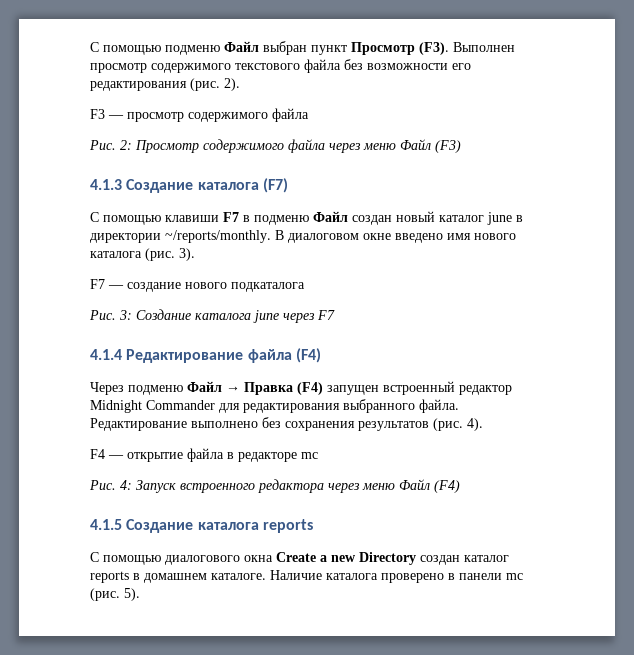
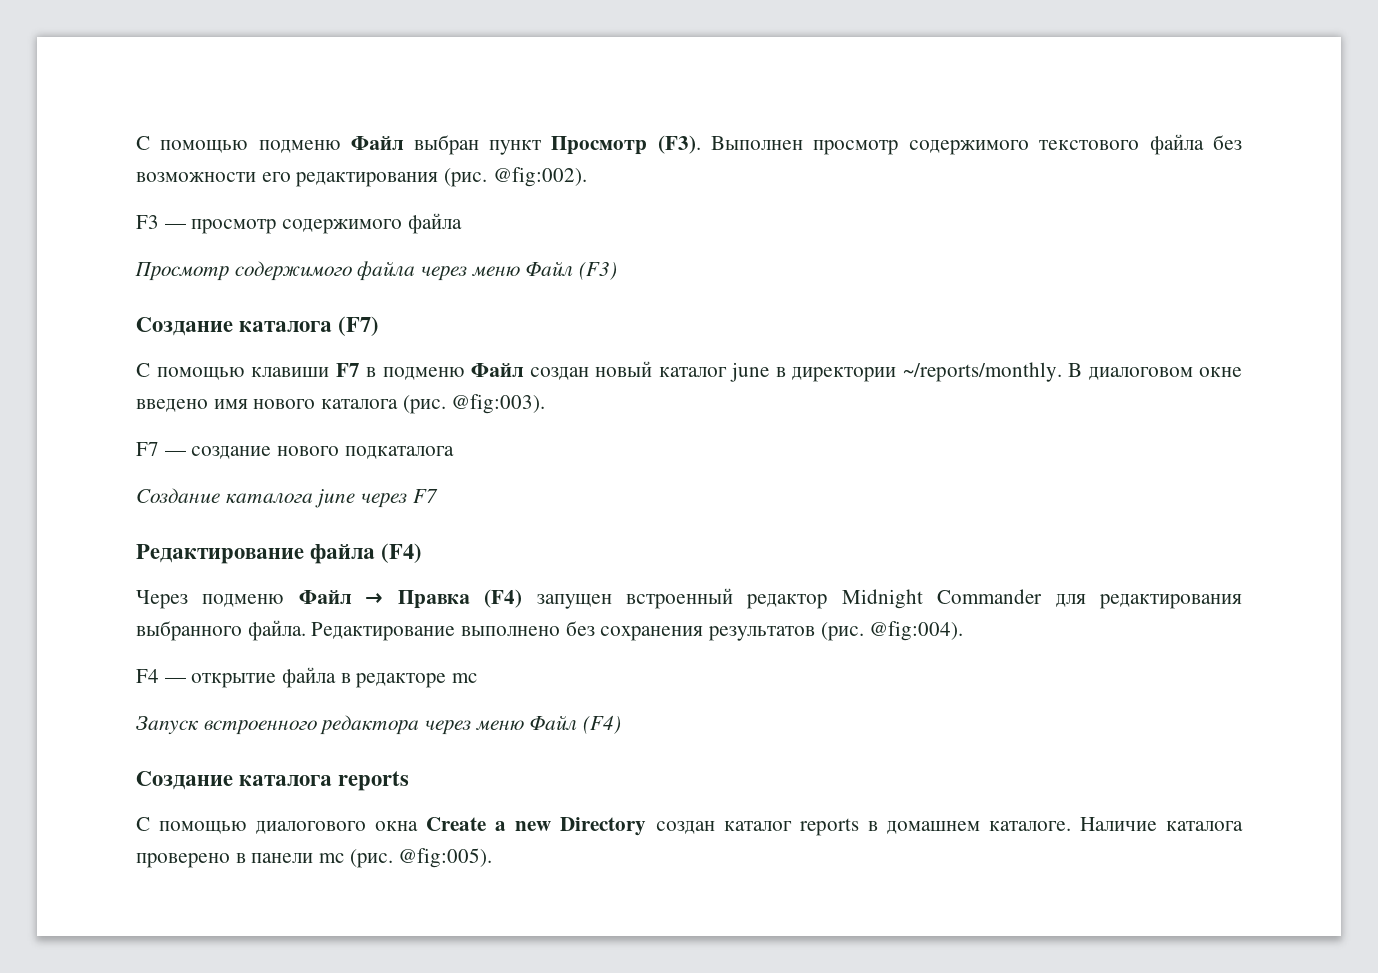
[224,78,240,91] 2). -> [492,167,587,187] @fig:002).
[89,140,132,150] Рис. 2: -> (462, 223) none
[90,179,122,190] 4.1.3 -> (618, 271) none
[179,248,195,261] 3). -> [451,394,546,414] @fig:003).
[89,310,132,320] Рис. 3: -> (454, 452) none
[90,349,122,360] 4.1.4 -> (438, 496) none
[467,418,483,431] 4). -> [869,621,964,641] @fig:004).
[89,480,132,490] Рис. 4: -> (478, 678) none
[90,519,122,530] 4.1.5 -> (622, 724) none
[124,588,140,601] 5). -> [398,848,493,868] @fig:005).

